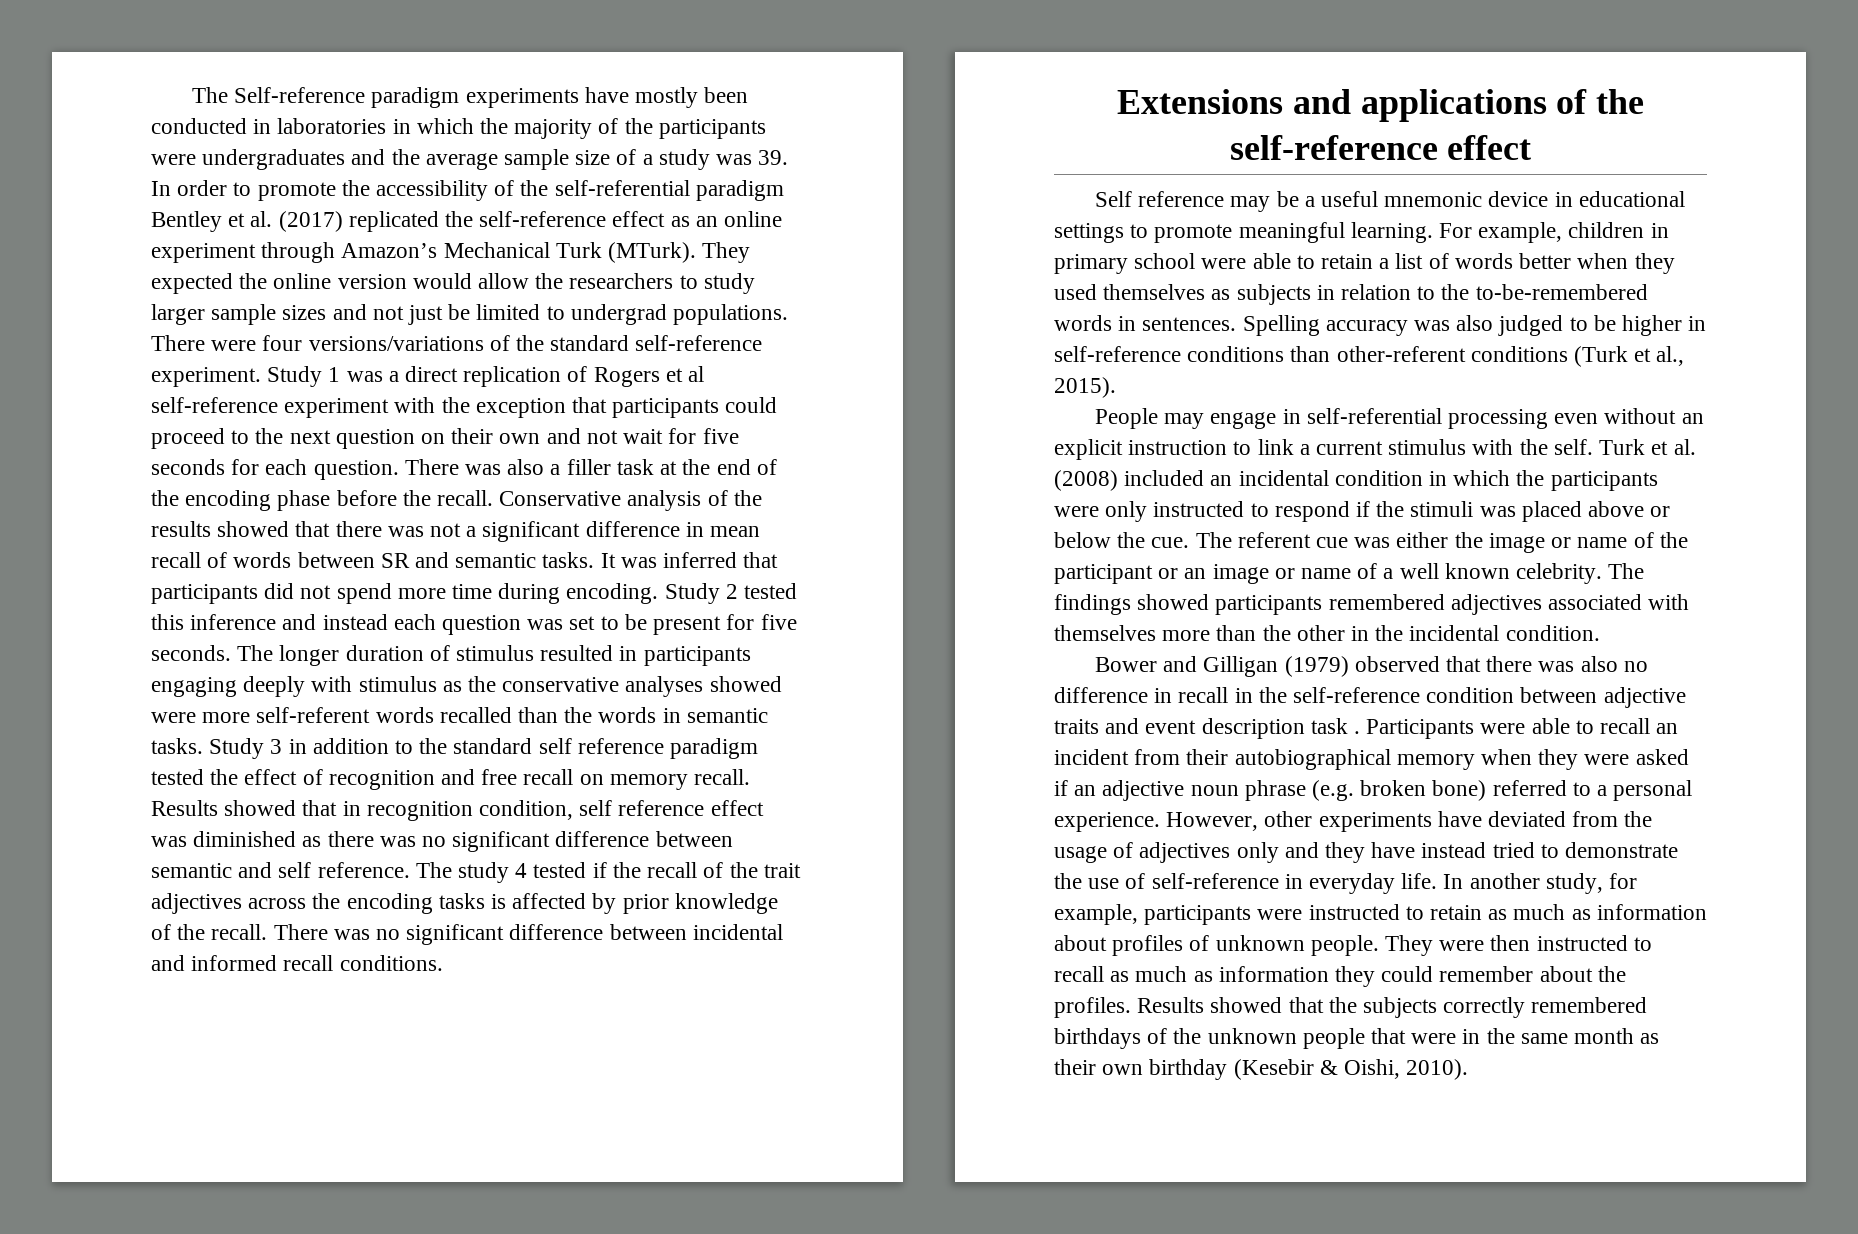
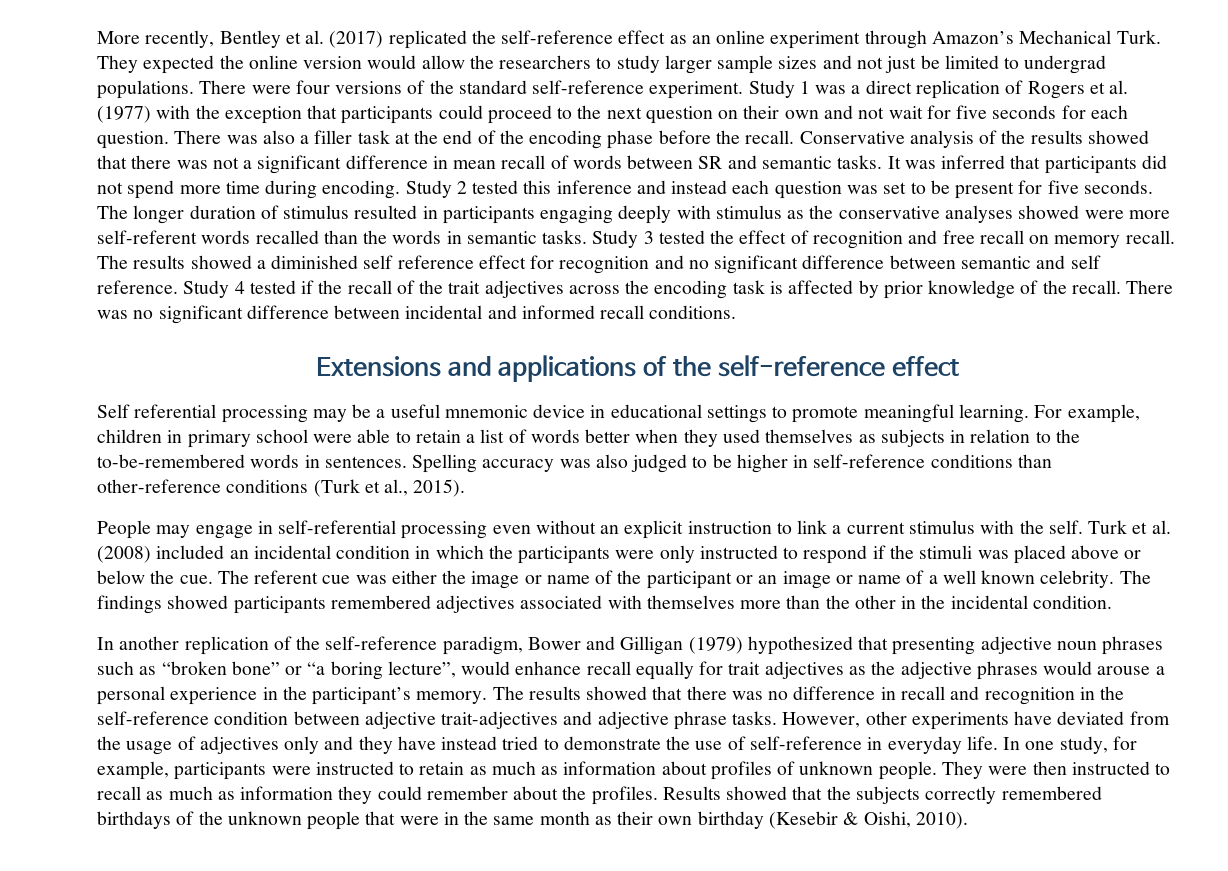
[191,87,749,108] [151,118,766,139] [151,149,789,170] [151,180,784,201] The Self-reference paradigm experiments have mostly been conducted in laboratories in which the majority of the participants were undergraduates and the average sample size of a study was 39. In order to promote the accessibility of the self-referential paradigm -> [97,30,215,48] More recently,
[555,242,697,263] Turk (MTurk). -> [1116,30,1161,44] Turk.
[308,336,484,351] versions/variations -> [335,81,403,94] versions
[688,366,705,382] [151,397,390,418] al self-reference experiment -> [1109,80,1129,94] [97,106,151,123] al. (1977)
[288,738,759,759] in addition to the standard self reference paradigm -> (654, 237) none
[151,800,764,821] [151,831,416,847] Results showed that in recognition condition, self reference effect was diminished as there was -> [97,255,684,274] The results showed a diminished self reference effect for recognition and
[415,862,510,883] The study -> [183,280,230,298] Study
[438,893,485,909] tasks -> [732,280,765,294] task
[1138,191,1225,207] reference -> [134,404,308,423] referential processing
[1336,346,1466,362] other-referent -> [97,479,221,493] other-reference
[1094,656,1618,677] Bower and Gilligan (1979) observed that there was also -> [97,636,1164,655] [97,661,1165,680] [97,686,763,705] In another replication of the self-reference paradigm, Bower and Gilligan (1979) hypothesized that presenting adjective noun phrases such as “broken bone” or “a boring lecture”, would enhance recall equally for trait adjectives as the adjective phrases would arouse a personal experience in the participant’s memory. The results showed that there was
(1229, 695) none -> [950,686,1075,705] and recognition
[1054,718,1679,739] [1054,749,1689,770] [1054,780,1693,801] [1054,812,1160,832] traits and event description task . Participants were able to recall an incident from their autobiographical memory when they were asked if an adjective noun phrase (e.g. broken bone) referred to a personal experience. -> [441,711,778,730] trait-adjectives and adjective phrase tasks.
[1469,873,1540,889] another -> [1025,741,1055,750] one

